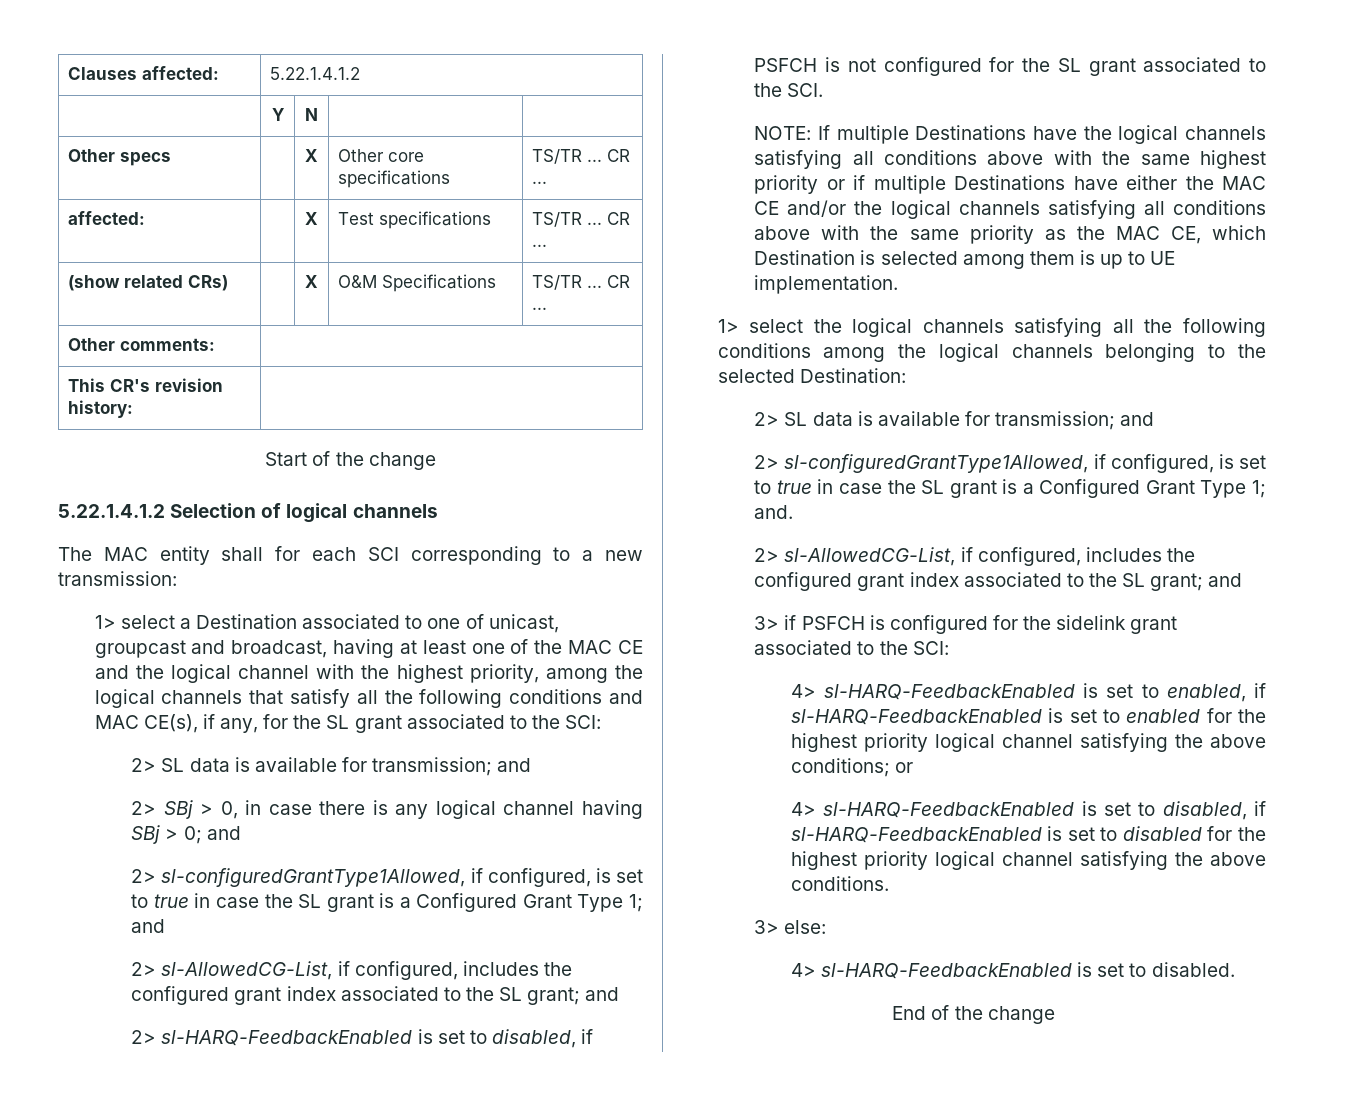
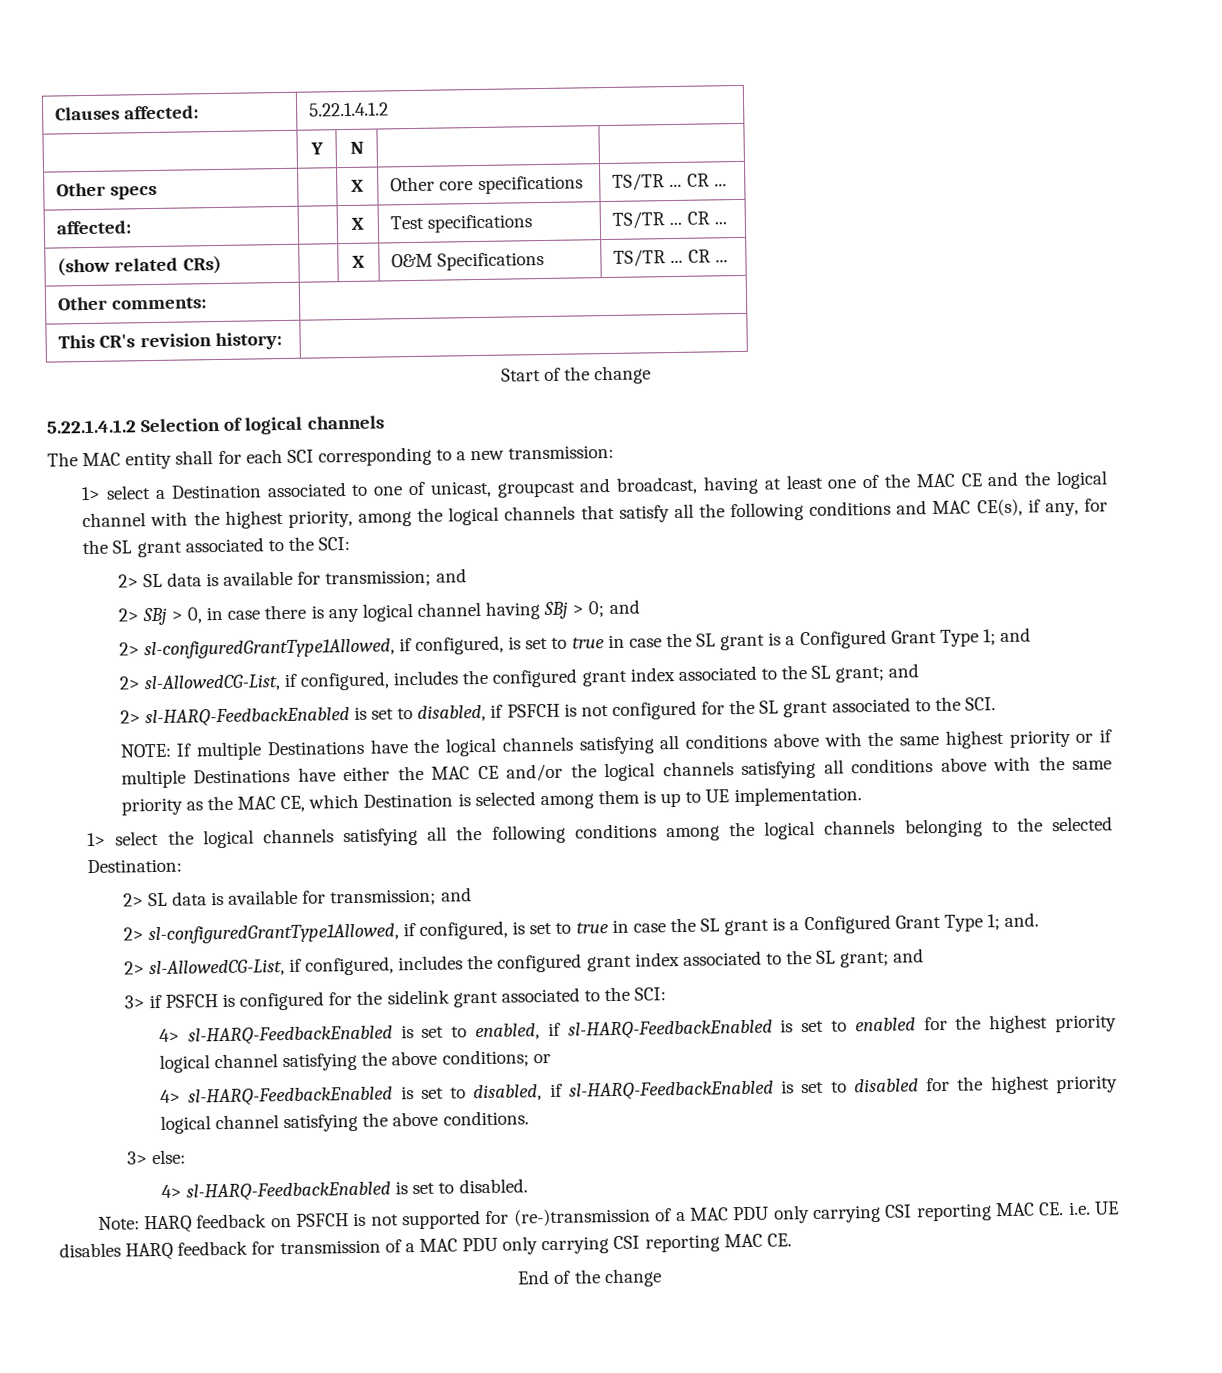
(1235, 969) none -> [97,1201,1119,1234] [59,1233,792,1261] // Note: HARQ feedback on PSFCH is not supported for (re-)transmission of a MAC PDU only carrying CSI reporting MAC CE. i.e. UE disables HARQ feedback for transmission of a MAC PDU only carrying CSI reporting MAC CE.

